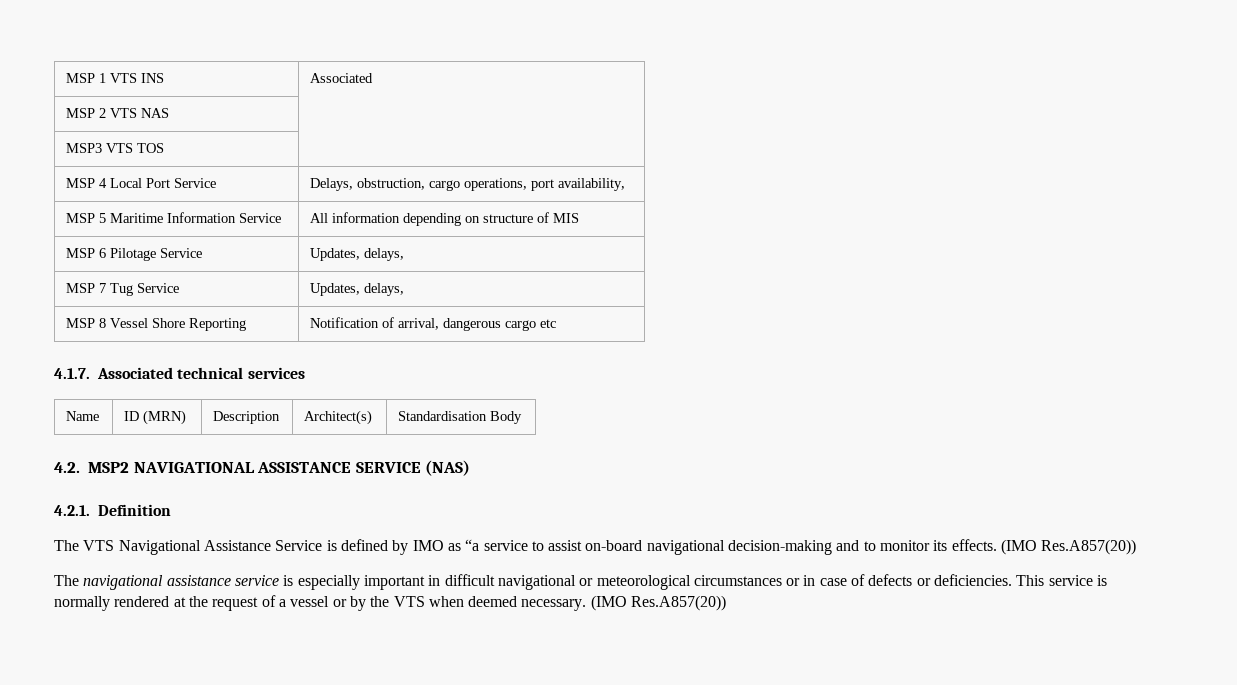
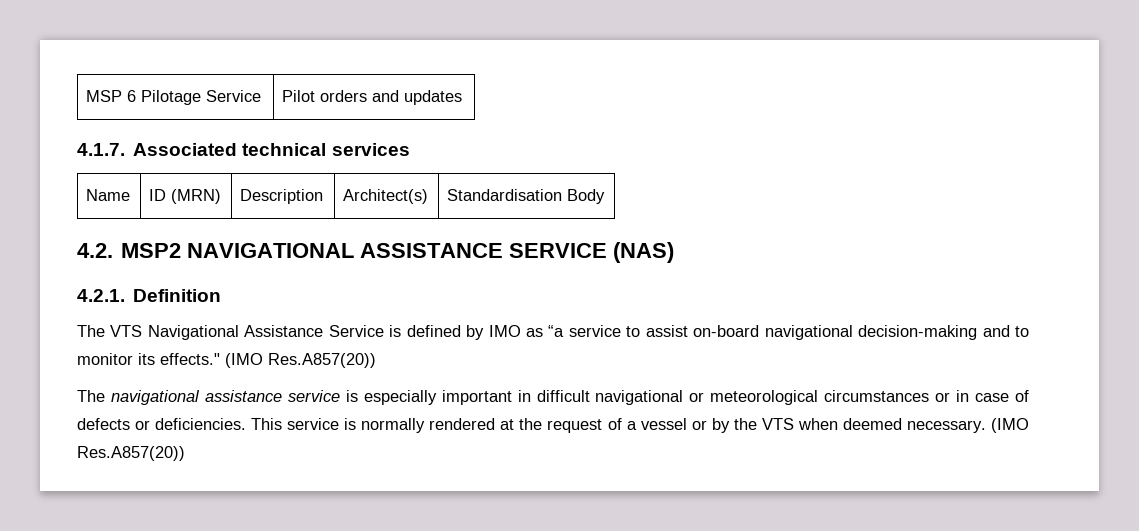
[66,73,165,83] [310,73,374,83] [66,108,170,118] [66,143,165,153] [66,178,217,188] [310,178,626,191] [66,212,282,223] [310,212,580,226] [66,248,203,261] [310,248,405,261] [66,283,180,296] [310,283,405,296] [66,318,247,331] [310,317,557,331] MSP 1 VTS INS | Associated // MSP 2 VTS NAS | // MSP3 VTS TOS | // MSP 4 Local Port Service | Delays, obstruction, cargo operations, port availability, // MSP 5 Maritime Information Service | All information depending on structure of MIS // MSP 6 Pilotage Service | Updates, delays, // MSP 7 Tug Service | Updates, delays, // MSP 8 Vessel Shore Reporting | Notification of arrival, dangerous cargo etc -> [86,90,262,105] [282,90,463,105] MSP 6 Pilotage Service | Pilot orders and updates
[951,539,997,551] effects. -> [160,353,220,365] effects."

